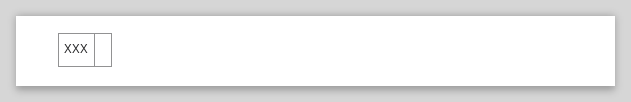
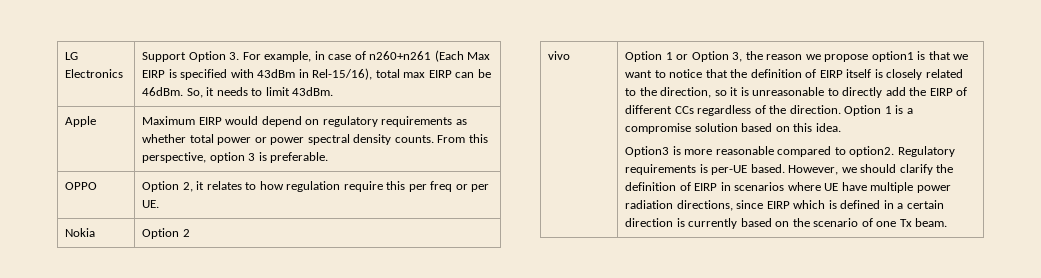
[63,44,88,53] XXX | -> [65,52,79,60] [65,69,124,78] [142,50,491,62] [142,68,491,80] [142,87,334,98] [65,116,97,127] [142,116,467,127] [142,134,488,145] [142,152,329,163] [65,182,98,190] [142,181,490,192] [142,200,160,208] [65,228,96,237] [142,228,190,239] [548,51,571,60] [625,51,969,62] [625,69,963,80] [625,87,968,98] [625,105,913,116] [625,123,841,134] [625,146,955,157] [625,164,954,175] [625,182,951,193] [625,200,944,211] [625,218,948,229] LG Electronics | Support Option 3. For example, in case of n260+n261 (Each Max EIRP is specified with 43dBm in Rel-15/16), total max EIRP can be 46dBm. So, it needs to limit 43dBm. // Apple | Maximum EIRP would depend on regulatory requirements as whether total power or power spectral density counts. From this perspective, option 3 is preferable. // OPPO | Option 2, it relates to how regulation require this per freq or per UE. // Nokia | Option 2 // vivo | Option 1 or Option 3, the reason we propose option1 is that we want to notice that the definition of EIRP itself is closely related to the direction, so it is unreasonable to directly add the EIRP of different CCs regardless of the direction. Option 1 is a compromise solution based on this idea. // Option3 is more reasonable compared to option2. Regulatory requirements is per-UE based. However, we should clarify the definition of EIRP in scenarios where UE have multiple power radiation directions, since EIRP which is defined in a certain direction is currently based on the scenario of one Tx beam.

